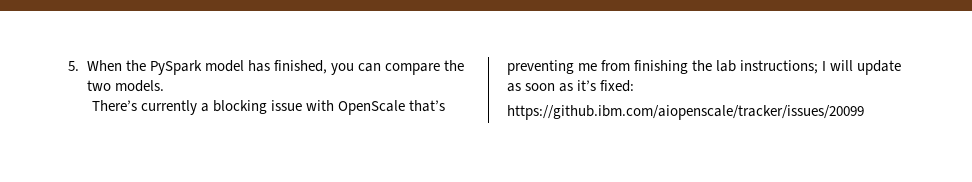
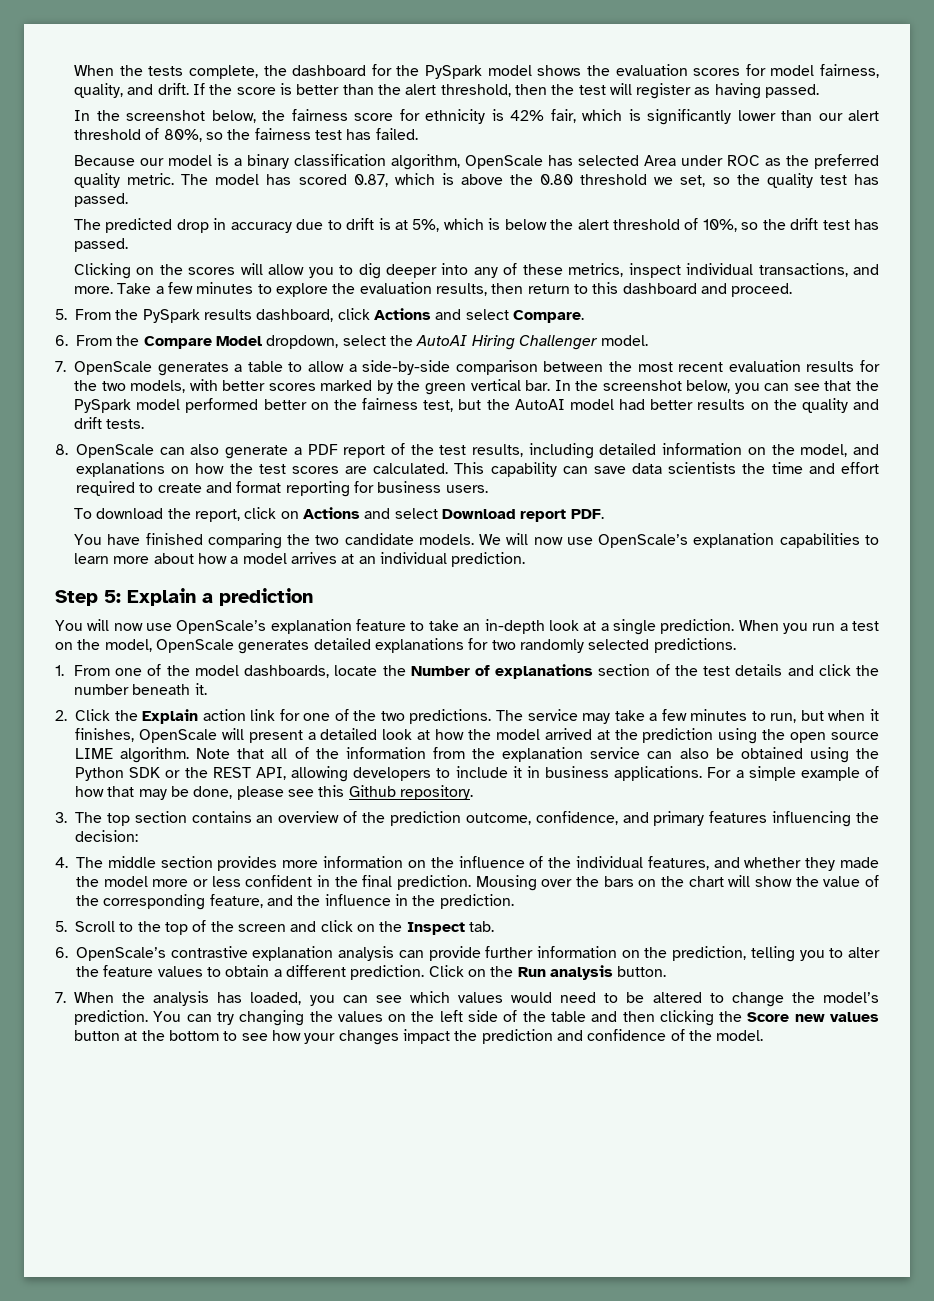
[68,60,465,75] [86,80,164,92] [91,100,446,115] [507,60,902,75] [507,80,635,92] [507,105,864,120] 5. When the PySpark model has finished, you can compare the two models. // There’s currently a blocking issue with OpenScale that’s preventing me from finishing the lab instructions; I will update as soon as it’s fixed: // https://github.ibm.com/aiopenscale/tracker/issues/20099 -> [74,64,880,79] [74,83,820,99] [74,109,880,125] [74,128,418,142] [74,154,880,170] [74,173,879,188] [74,193,129,207] [74,218,879,233] [74,238,129,252] [74,263,879,279] [74,282,793,297] [55,308,584,323] [55,335,649,350] [55,360,880,376] [74,379,879,395] [74,398,880,413] [74,417,145,429] [55,443,880,459] [76,462,879,477] [76,481,488,497] [74,507,604,522] [74,533,880,549] [74,552,526,567] [55,588,313,606] [55,619,880,635] [55,638,736,654] [55,664,880,679] [74,683,207,695] [55,709,879,724] [75,728,880,744] [75,747,880,763] [75,766,879,782] [75,785,473,800] [55,811,880,827] [75,830,138,842] [55,856,879,871] [76,875,879,891] [76,894,514,910] [55,920,494,935] [55,946,880,962] [76,965,667,980] [55,991,880,1007] [74,1010,879,1026] [74,1029,764,1045] When the tests complete, the dashboard for the PySpark model shows the evaluation scores for model fairness, quality, and drift. If the score is better than the alert threshold, then the test will register as having passed. // In the screenshot below, the fairness score for ethnicity is 42% fair, which is significantly lower than our alert threshold of 80%, so the fairness test has failed. // Because our model is a binary classification algorithm, OpenScale has selected Area under ROC as the preferred quality metric. The model has scored 0.87, which is above the 0.80 threshold we set, so the quality test has passed. // The predicted drop in accuracy due to drift is at 5%, which is below the alert threshold of 10%, so the drift test has passed. // Clicking on the scores will allow you to dig deeper into any of these metrics, inspect individual transactions, and more. Take a few minutes to explore the evaluation results, then return to this dashboard and proceed. // 5. From the PySpark results dashboard, click Actions and select Compare. // 6. From the Compare Model dropdown, select the AutoAI Hiring Challenger model. // 7. OpenScale generates a table to allow a side-by-side comparison between the most recent evaluation results for the two models, with better scores marked by the green vertical bar. In the screenshot below, you can see that the PySpark model performed better on the fairness test, but the AutoAI model had better results on the quality and drift tests. // 8. OpenScale can also generate a PDF report of the test results, including detailed information on the model, and explanations on how the test scores are calculated. This capability can save data scientists the time and effort required to create and format reporting for business users. // To download the report, click on Actions and select Download report PDF. // You have finished comparing the two candidate models. We will now use OpenScale’s explanation capabilities to learn more about how a model arrives at an individual prediction. // Step 5: Explain a prediction // You will now use OpenScale’s explanation feature to take an in-depth look at a single prediction. When you run a test on the model, OpenScale generates detailed explanations for two randomly selected predictions. // 1. From one of the model dashboards, locate the Number of explanations section of the test details and click the number beneath it. // 2. Click the Explain action link for one of the two predictions. The service may take a few minutes to run, but when it finishes, OpenScale will present a detailed look at how the model arrived at the prediction using the open source LIME algorithm. Note that all of the information from the explanation service can also be obtained using the Python SDK or the REST API, allowing developers to include it in business applications. For a simple example of how that may be done, please see this Github repository. // 3. The top section contains an overview of the prediction outcome, confidence, and primary features influencing the decision: // 4. The middle section provides more information on the influence of the individual features, and whether they made the model more or less confident in the final prediction. Mousing over the bars on the chart will show the value of the corresponding feature, and the influence in the prediction. // 5. Scroll to the top of the screen and click on the Inspect tab. // 6. OpenScale’s contrastive explanation analysis can provide further information on the prediction, telling you to alter the feature values to obtain a different prediction. Click on the Run analysis button. // 7. When the analysis has loaded, you can see which values would need to be altered to change the model’s prediction. You can try changing the values on the left side of the table and then clicking the Score new values button at the bottom to see how your changes impact the prediction and confidence of the model.

